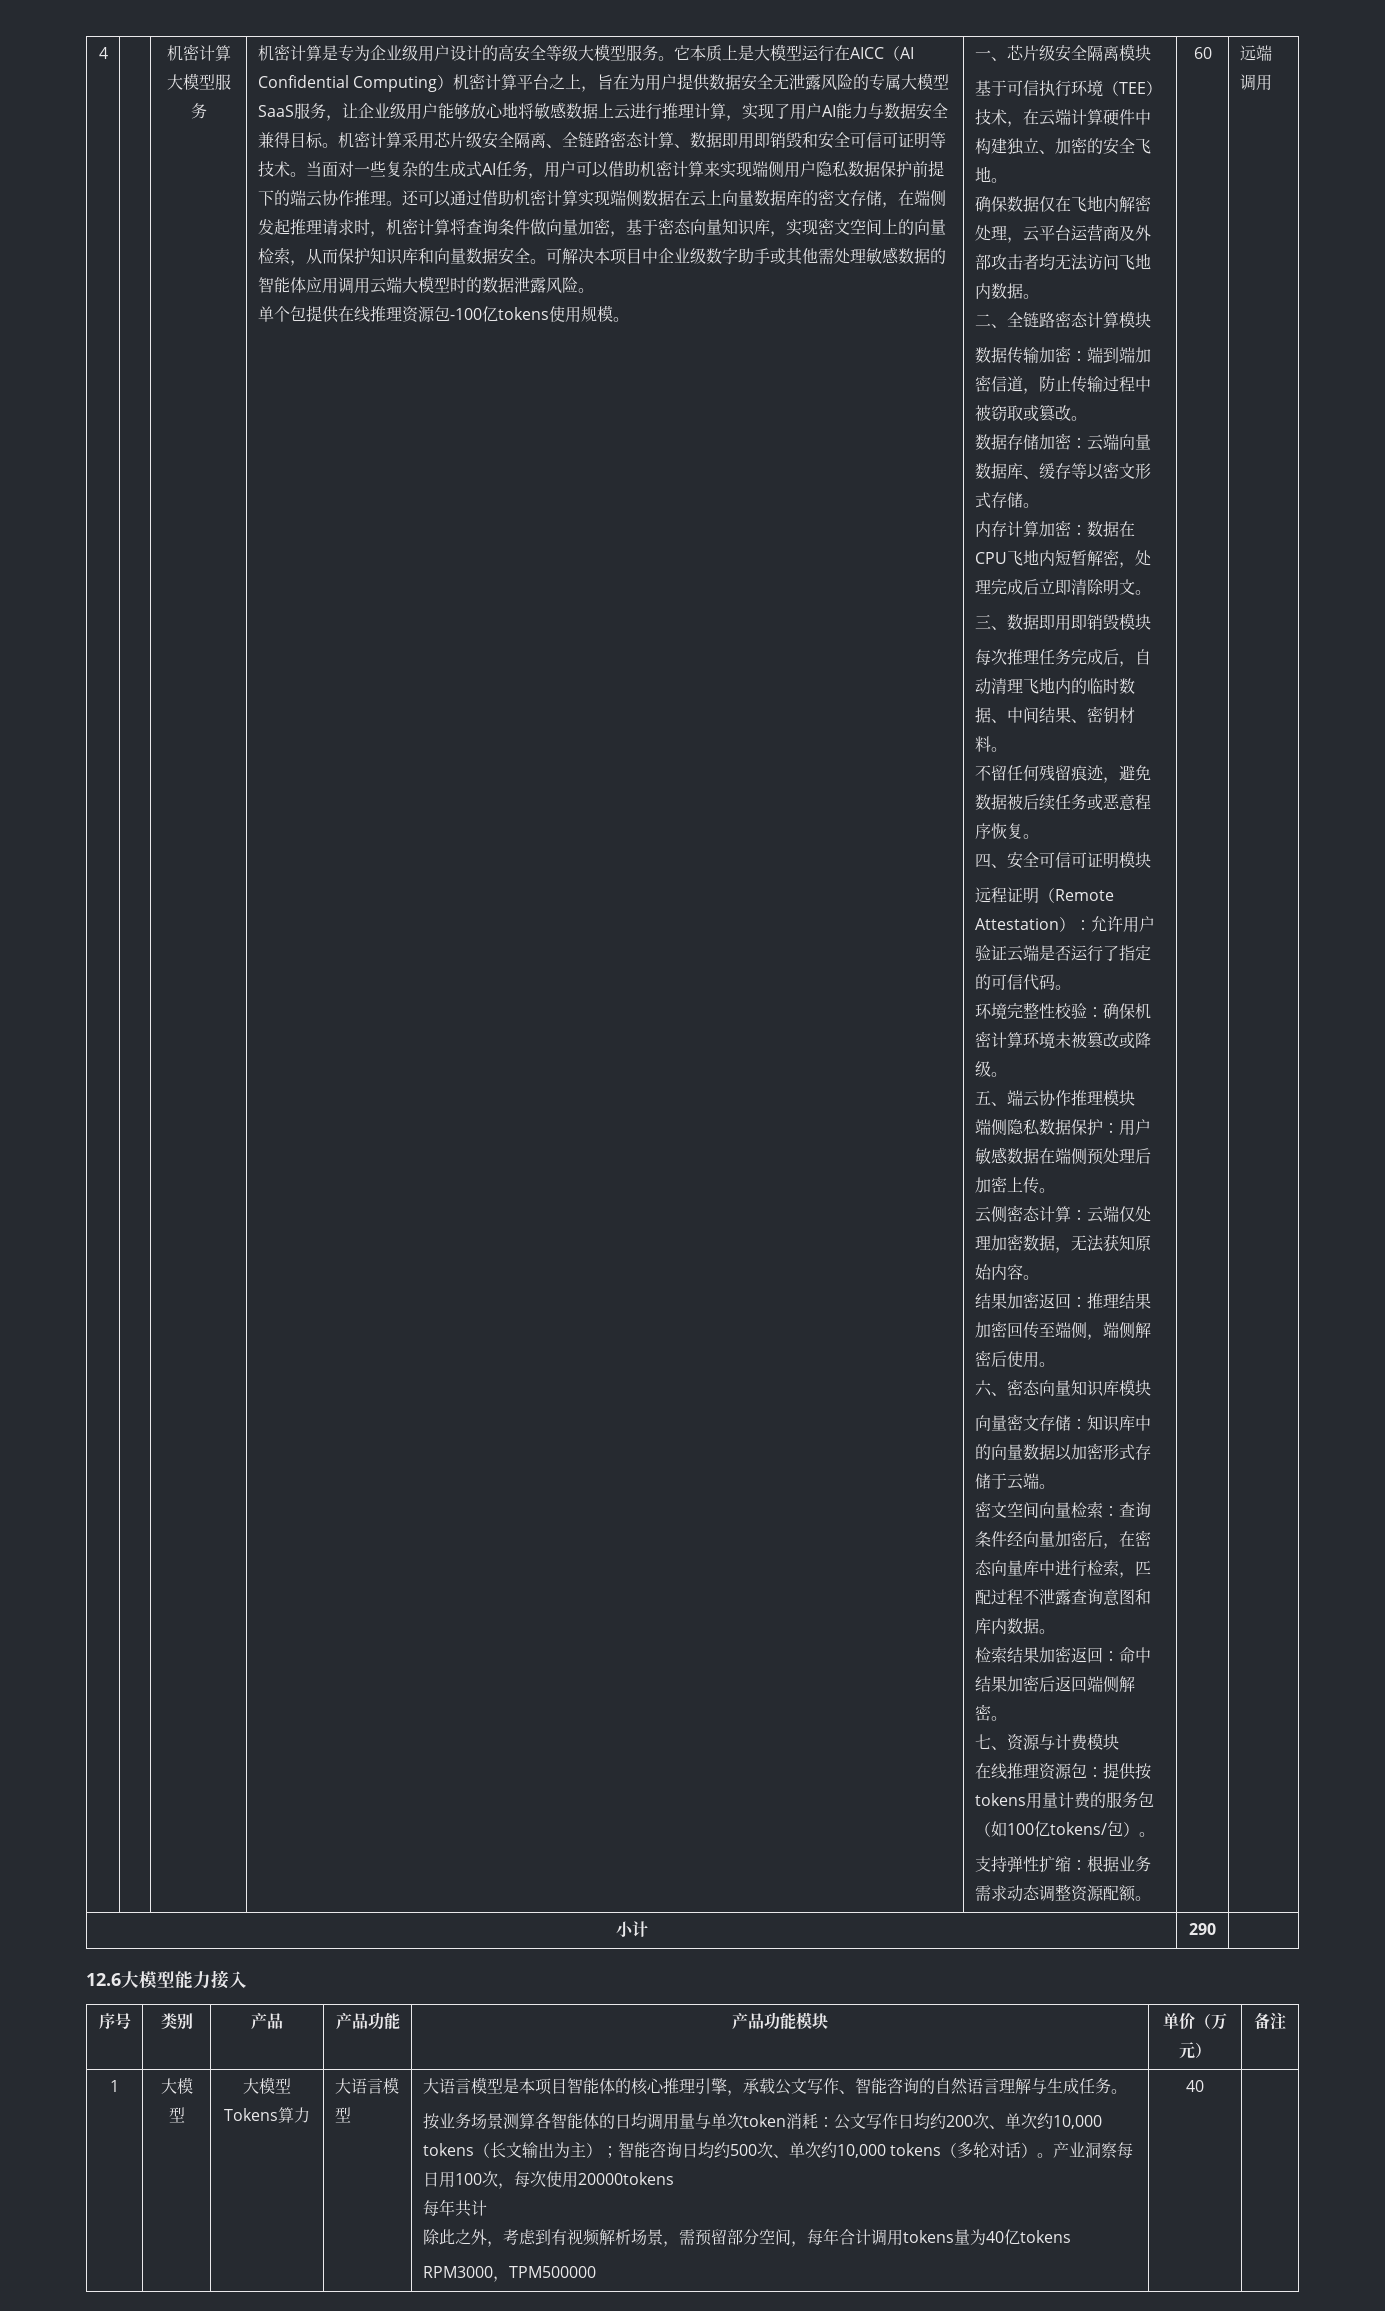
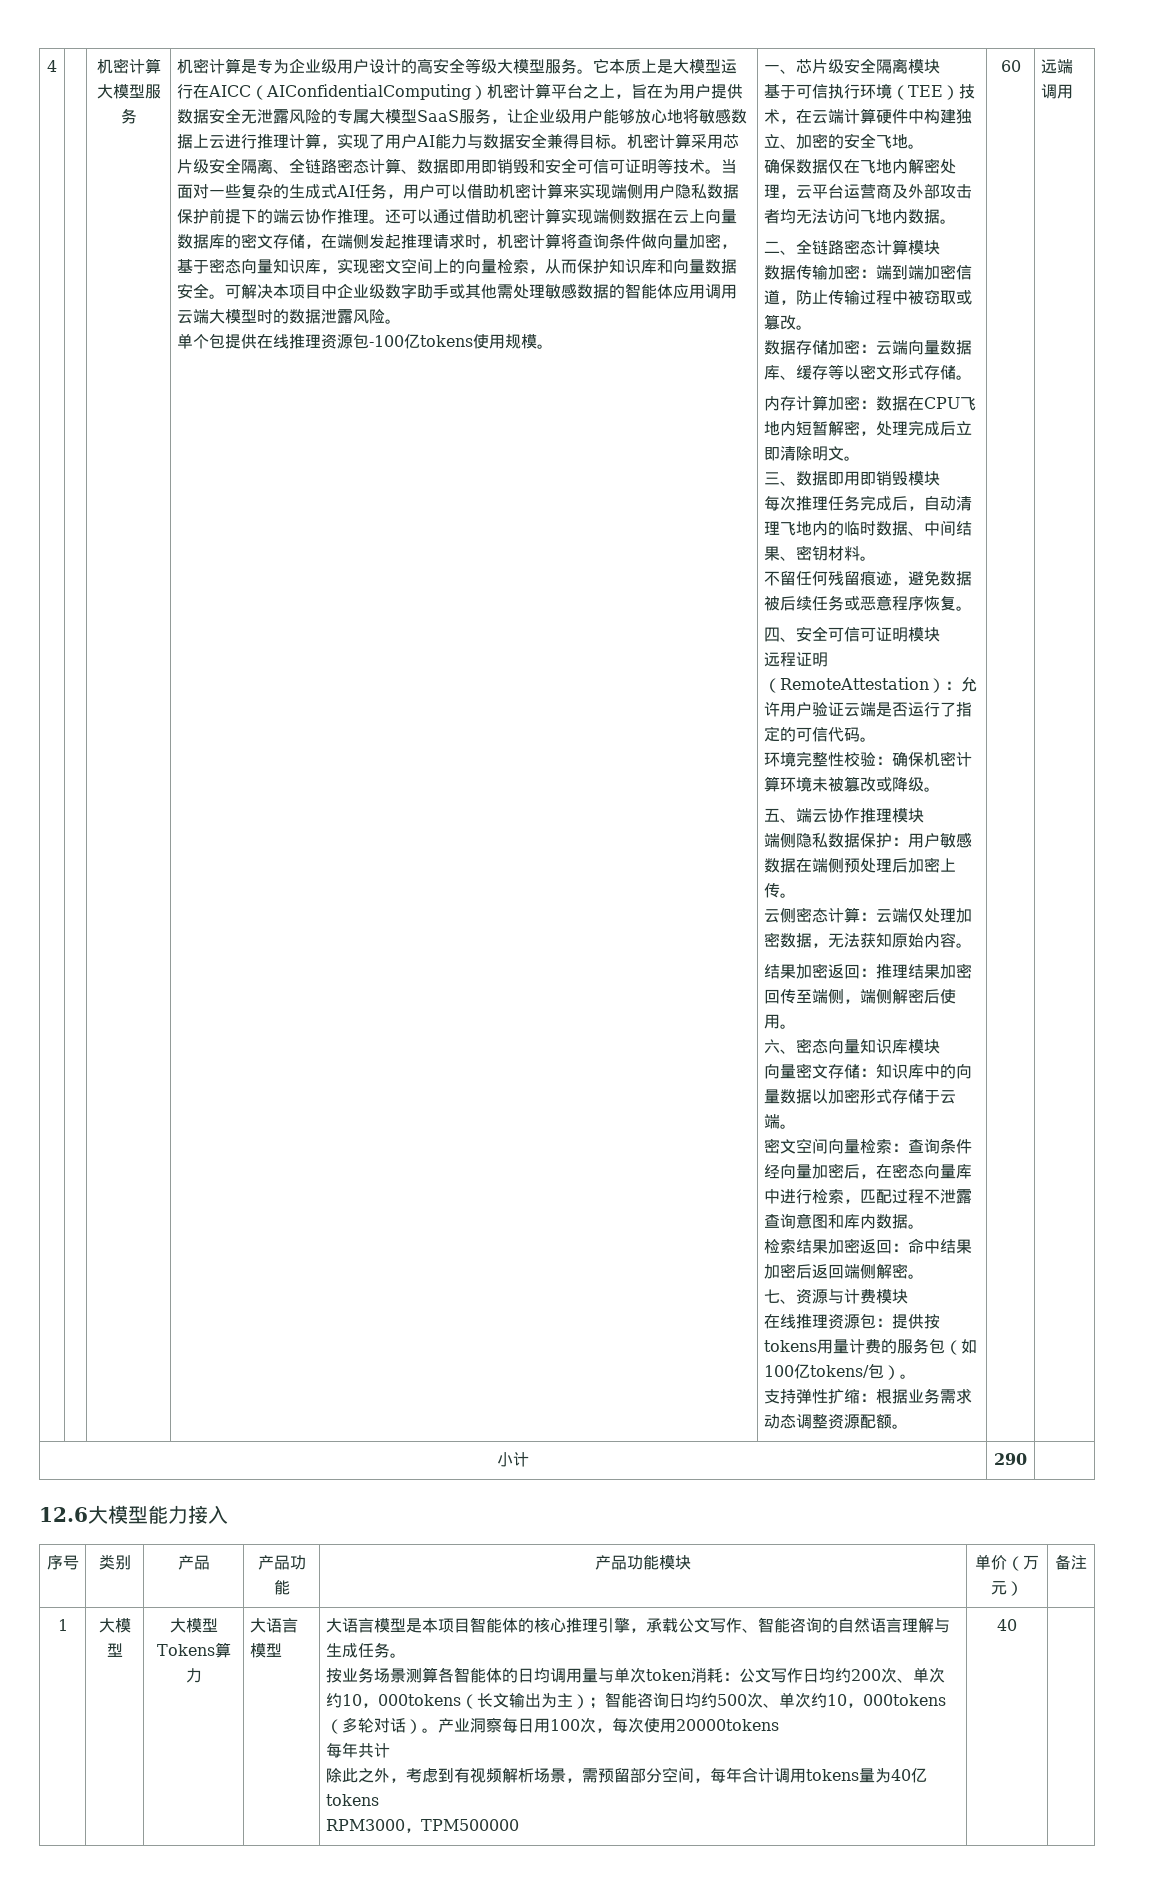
[899,47,914,59] [257,75,437,92] AI Confidential Computing -> [266,84,472,100] AIConfidentialComputing
[1054,889,1114,901] [974,918,1059,930] Remote Attestation -> [780,677,930,690] RemoteAttestation
[1052,2115,1102,2129] [422,2143,474,2156] 10,000 tokens -> [342,1694,462,1708] 10，000tokens
[836,2143,941,2158] 10,000 tokens -> [827,1694,947,1708] 10，000tokens

